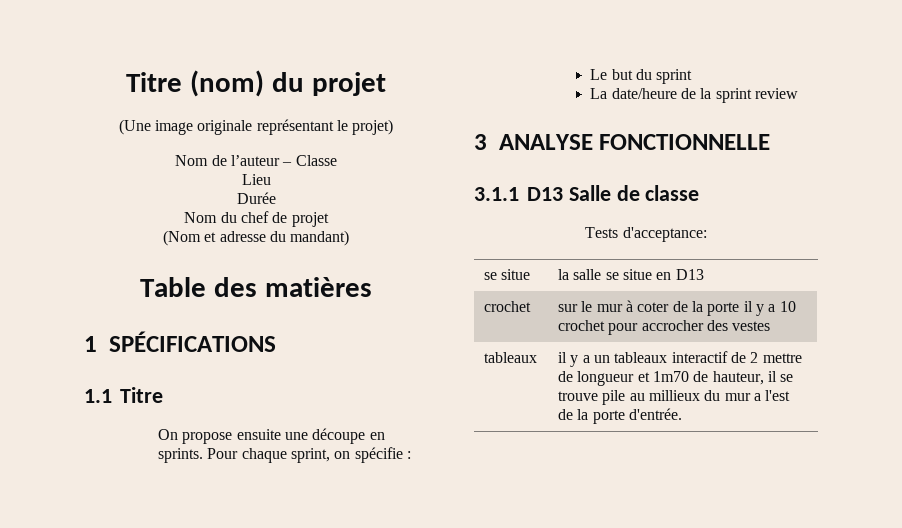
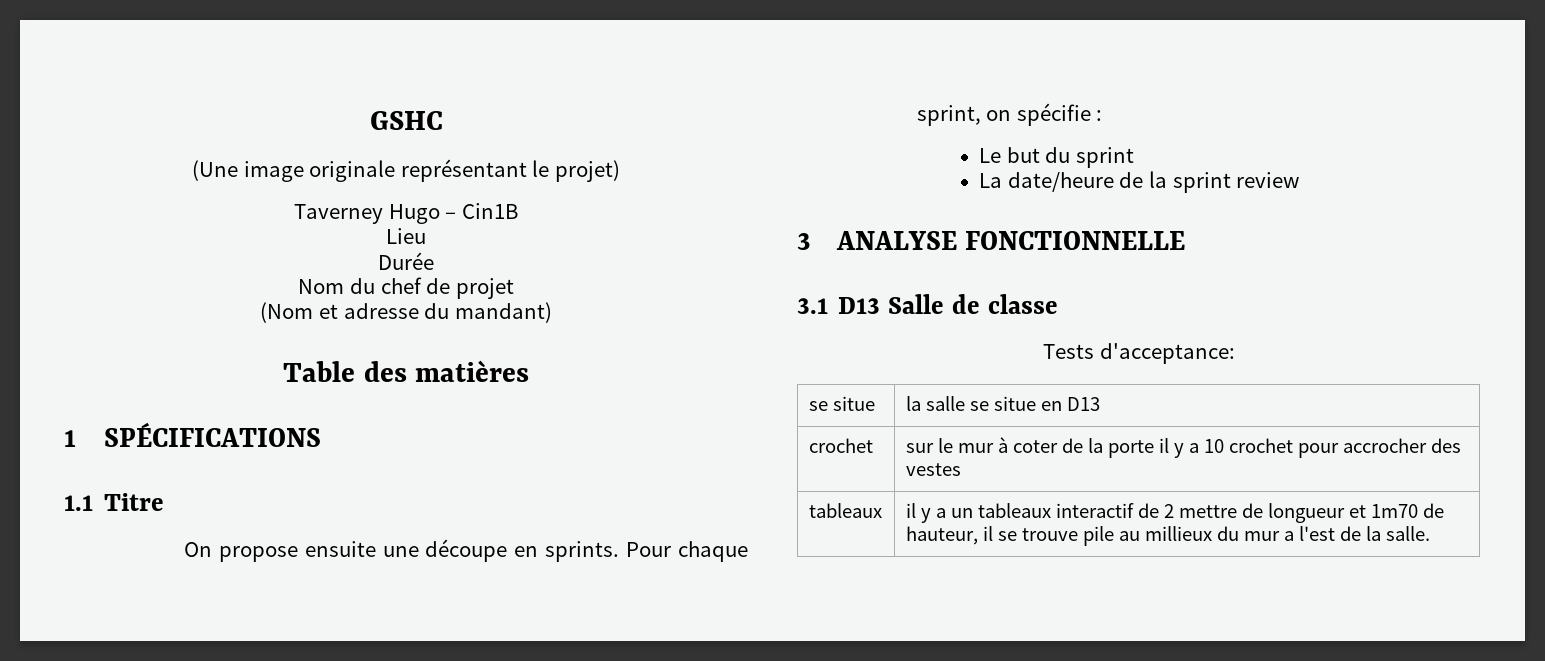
[126,70,386,97] Titre (nom) du projet -> [369,111,443,130] GSHC
[175,155,337,166] Nom de l’auteur – Classe -> [294,203,518,224] Taverney Hugo – Cin1B
[474,187,519,201] 3.1.1 -> [797,298,828,314] 3.1
[592,408,683,424] porte d'entrée. -> [1385,526,1430,541] salle.

